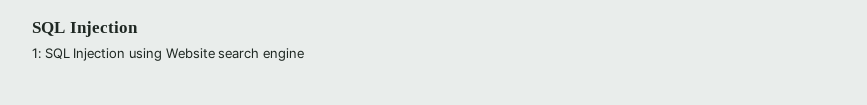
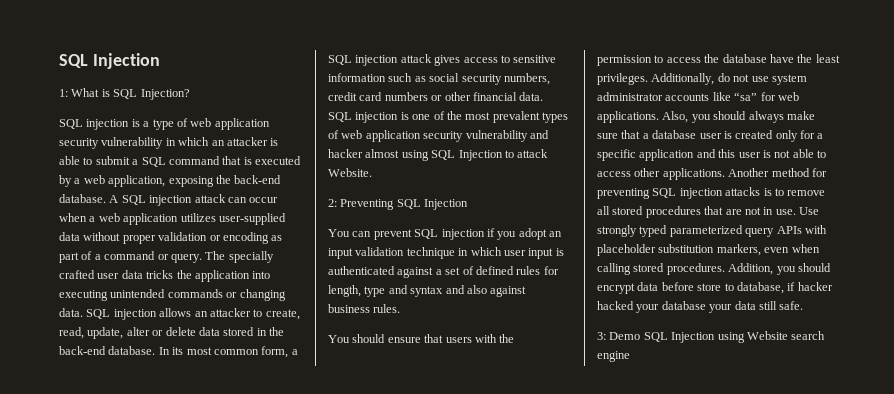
(41, 53) none -> [71,88,190,100] [59,118,270,130] [59,137,279,149] [59,156,301,167] [59,175,282,187] [59,194,279,206] [59,213,286,225] [59,232,283,244] [59,251,274,263] [59,270,271,282] [59,289,286,301] [59,308,300,320] [59,327,284,339] [59,346,298,358] [328,54,557,66] [328,73,550,85] [328,92,544,101] [328,111,568,123] [328,130,549,142] [328,149,549,161] [328,168,372,177] [328,199,469,210] [328,228,562,240] [328,247,564,259] [328,266,559,278] [328,285,527,297] [328,304,401,313] [328,334,515,343] [597,54,840,66] [597,73,807,85] [597,92,799,101] [597,111,815,123] [597,130,824,142] [597,149,826,161] [597,168,827,180] [597,187,826,199] [597,206,819,218] [597,225,827,237] [597,244,820,256] [597,263,831,275] [597,282,833,294] [597,301,804,313] [597,332,641,340] What is SQL Injection? // SQL injection is a type of web application security vulnerability in which an attacker is able to submit a SQL command that is executed by a web application, exposing the back-end database. A SQL injection attack can occur when a web application utilizes user-supplied data without proper validation or encoding as part of a command or query. The specially crafted user data tricks the application into executing unintended commands or changing data. SQL injection allows an attacker to create, read, update, alter or delete data stored in the back-end database. In its most common form, a SQL injection attack gives access to sensitive information such as social security numbers, credit card numbers or other financial data. SQL injection is one of the most prevalent types of web application security vulnerability and hacker almost using SQL Injection to attack Website. // 2: Preventing SQL Injection // You can prevent SQL injection if you adopt an input validation technique in which user input is authenticated against a set of defined rules for length, type and syntax and also against business rules. // You should ensure that users with the permission to access the database have the least privileges. Additionally, do not use system administrator accounts like “sa” for web applications. Also, you should always make sure that a database user is created only for a specific application and this user is not able to access other applications. Another method for preventing SQL injection attacks is to remove all stored procedures that are not in use. Use strongly typed parameterized query APIs with placeholder substitution markers, even when calling stored procedures. Addition, you should encrypt data before store to database, if hacker hacked your database your data still safe. // 3: Demo

